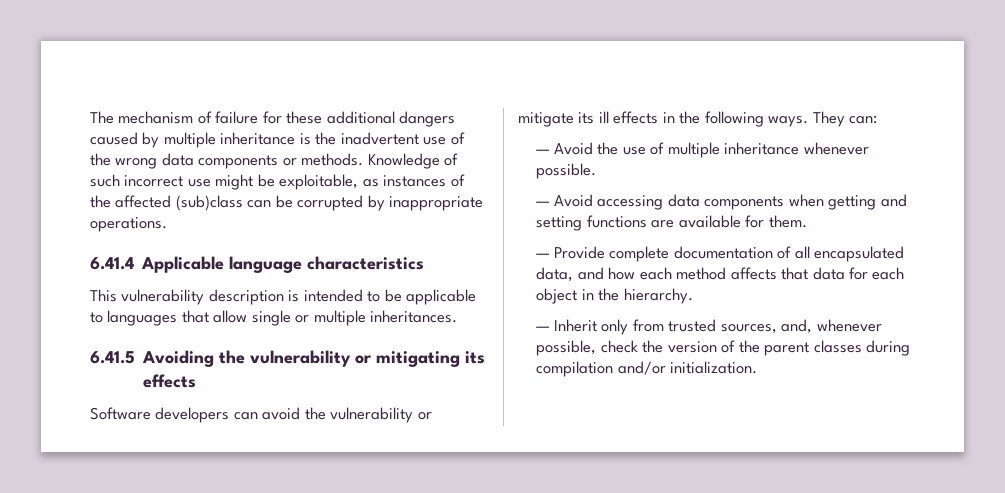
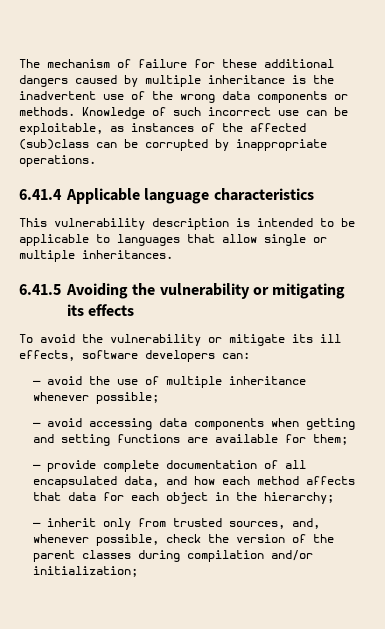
[215,174,254,190] might -> [306,110,327,116] can
[90,407,258,423] Software developers can -> [19,334,33,343] To
[613,111,845,127] effects in the following ways. They -> [19,350,215,362] effects, software developers
[553,142,593,155] Avoid -> [47,376,83,385] avoid
[536,163,597,179] [536,194,593,207] possible. // — Avoid -> [96,392,160,404] [33,418,83,427] possible; // — avoid
[768,215,807,228] [536,246,605,259] them. // — Provide -> [313,434,349,445] [33,460,97,472] them; // — provide
[623,288,693,304] [536,319,597,332] hierarchy. // — Inherit -> [264,492,335,504] [33,518,97,527] hierarchy; // — inherit
[670,361,758,374] initialization. -> [33,566,139,577] initialization;

